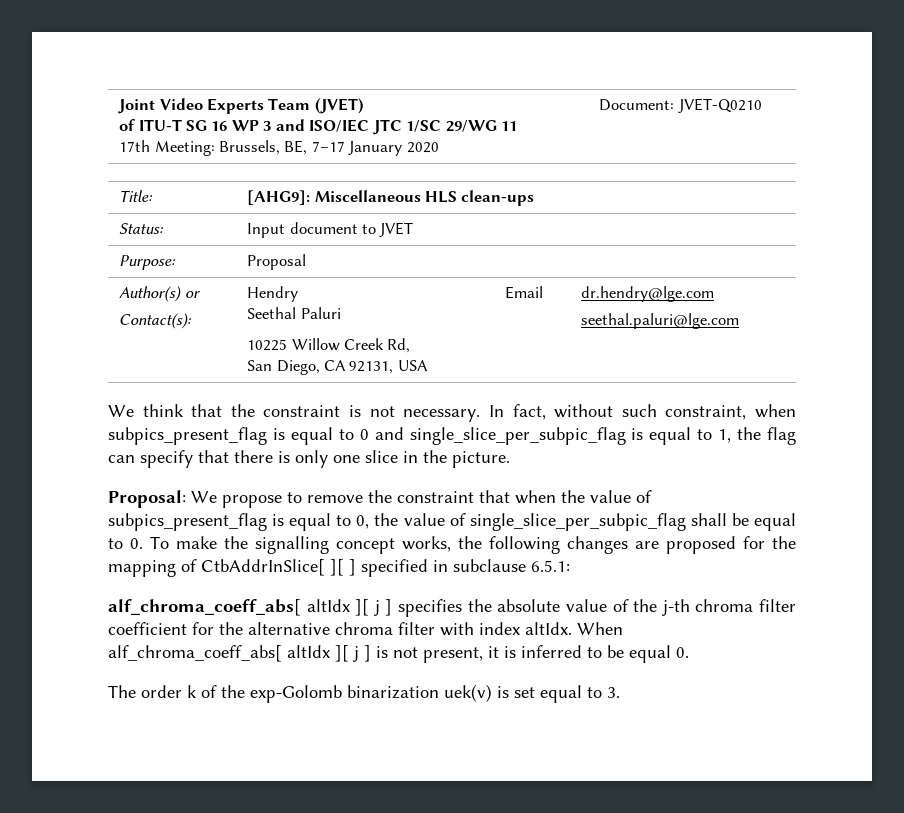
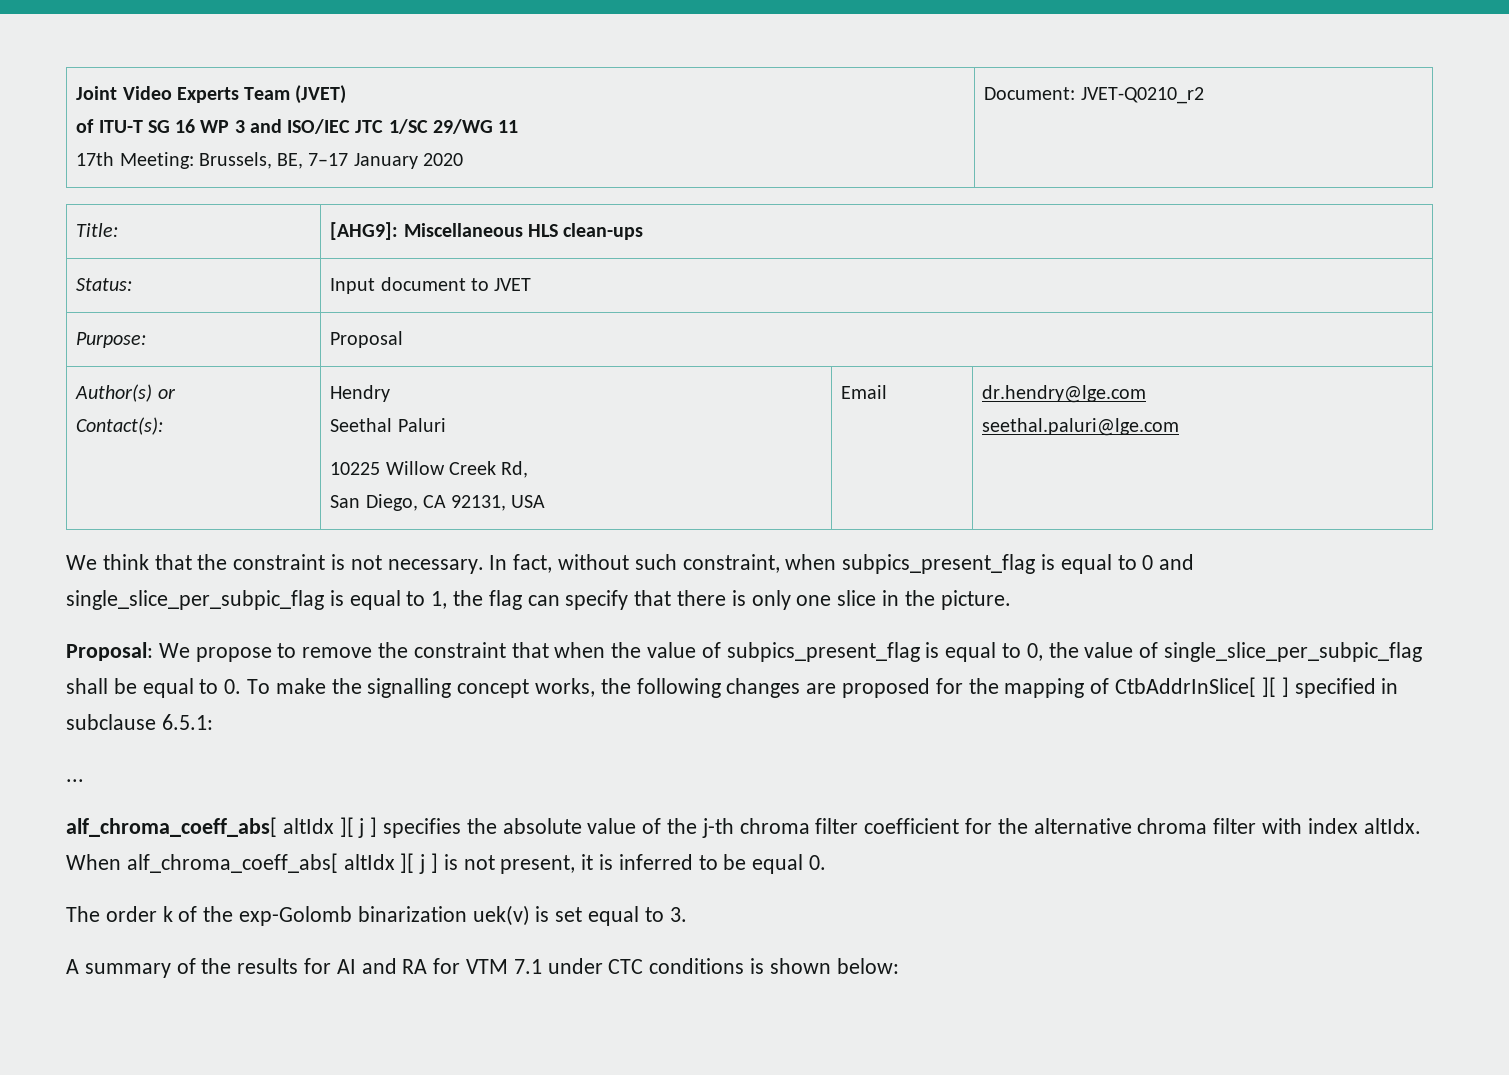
[677,98,762,113] JVET-Q0210 -> [1080,87,1204,104] JVET-Q0210_r2
(570, 566) none -> [66,779,84,782] // ...
(620, 692) none -> [66,958,899,978] // A summary of the results for AI and RA for VTM 7.1 under CTC conditions is shown below:

